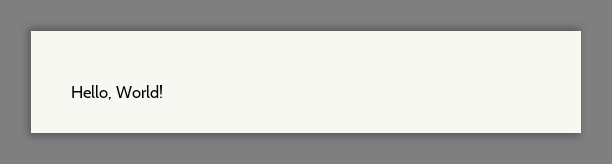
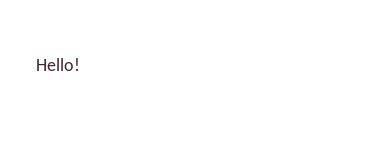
[71,85,164,100] Hello, World! -> [36,58,80,71] Hello!

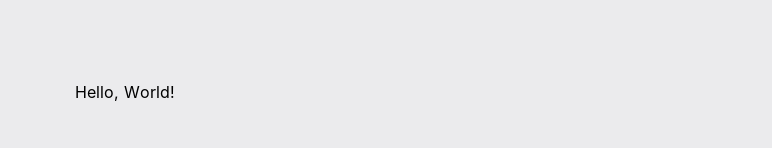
[36,58,80,71] Hello! -> [75,86,175,101] Hello, World!

